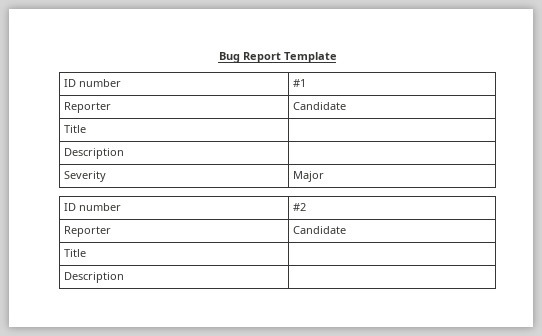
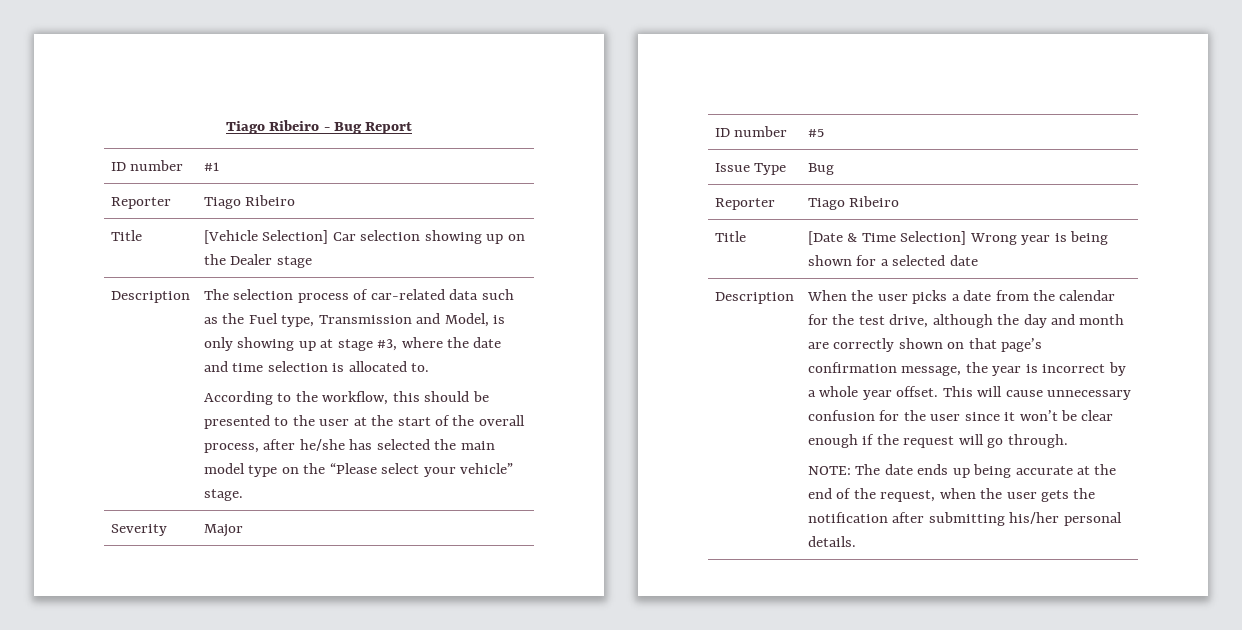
(218, 57) none -> [225,120,330,134] Tiago Ribeiro -
[283,52,337,63] Template -> (413, 128) none
[293,102,347,110] [64,125,87,133] [64,148,125,159] Candidate // Title | // Description | -> [203,195,296,209] [110,230,142,241] [203,230,525,244] [203,254,312,268] [110,291,190,303] [203,289,514,303] [203,313,506,327] [203,337,502,351] [203,361,430,372] [203,391,489,405] [203,415,525,429] [203,439,495,453] [203,463,514,477] [203,489,243,501] Tiago Ribeiro // Title | [Vehicle Selection] Car selection showing up on the Dealer stage // Description | The selection process of car-related data such as the Fuel type, Transmission and Model, is only showing up at stage #3, where the date and time selection is allocated to. // According to the workflow, this should be presented to the user at the start of the overall process, after he/she has selected the main model type on the “Please select your vehicle” stage.
[293,203,307,211] [64,226,112,237] [293,226,347,234] [64,249,87,257] [64,272,125,283] #2 // Reporter | Candidate // Title | // Description | -> [807,129,824,137] [714,163,787,175] [807,163,834,175] [714,198,775,210] [807,196,900,210] [714,231,746,242] [807,231,1109,245] [807,255,978,266] [714,292,794,304] [806,290,1116,304] [807,314,1125,328] [807,338,1043,352] [807,362,1126,376] [807,386,1132,400] [807,410,1114,421] [807,434,1068,448] [807,464,1117,478] [807,488,1096,502] [807,512,1122,526] [807,536,856,547] #5 // Issue Type | Bug // Reporter | Tiago Ribeiro // Title | [Date & Time Selection] Wrong year is being shown for a selected date // Description | When the user picks a date from the calendar for the test drive, although the day and month are correctly shown on that page’s confirmation message, the year is incorrect by a whole year offset. This will cause unnecessary confusion for the user since it won’t be clear enough if the request will go through. // NOTE: The date ends up being accurate at the end of the request, when the user gets the notification after submitting his/her personal details.

